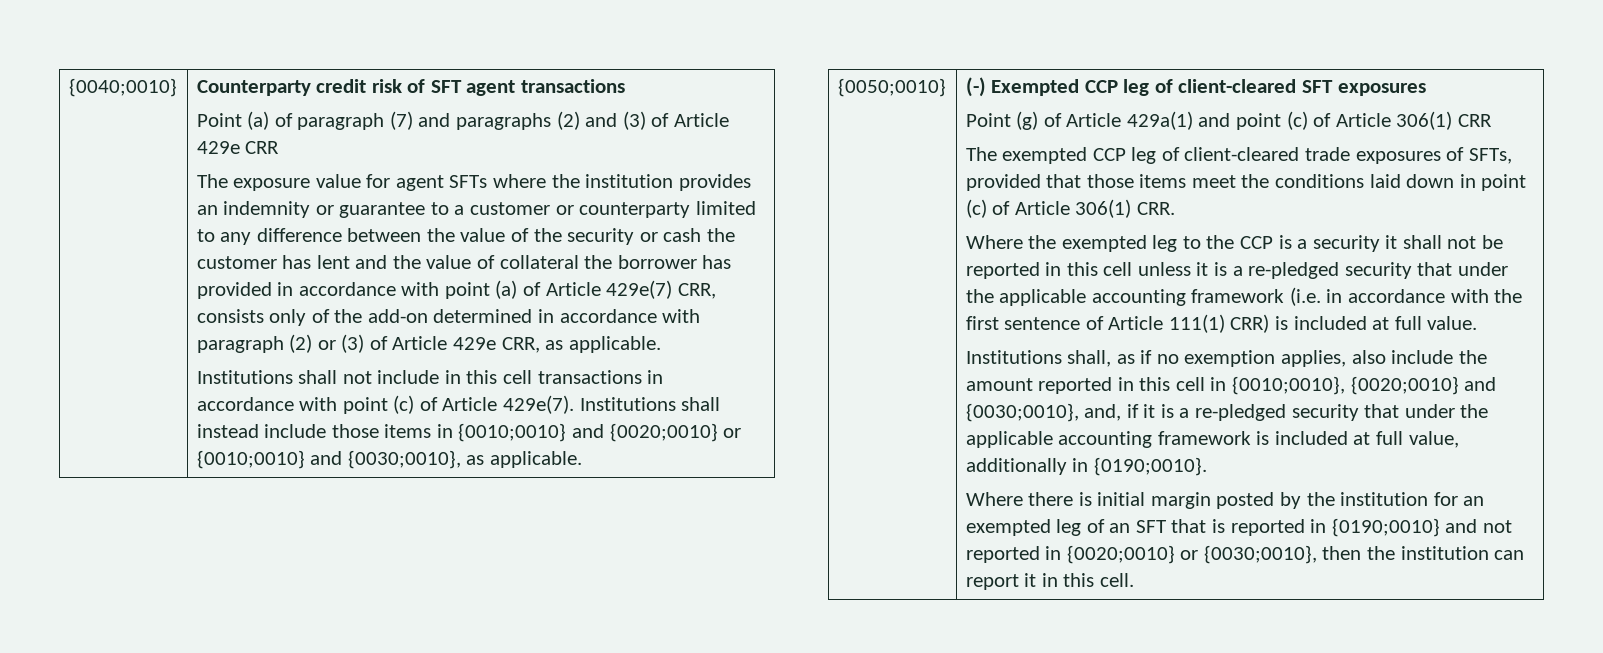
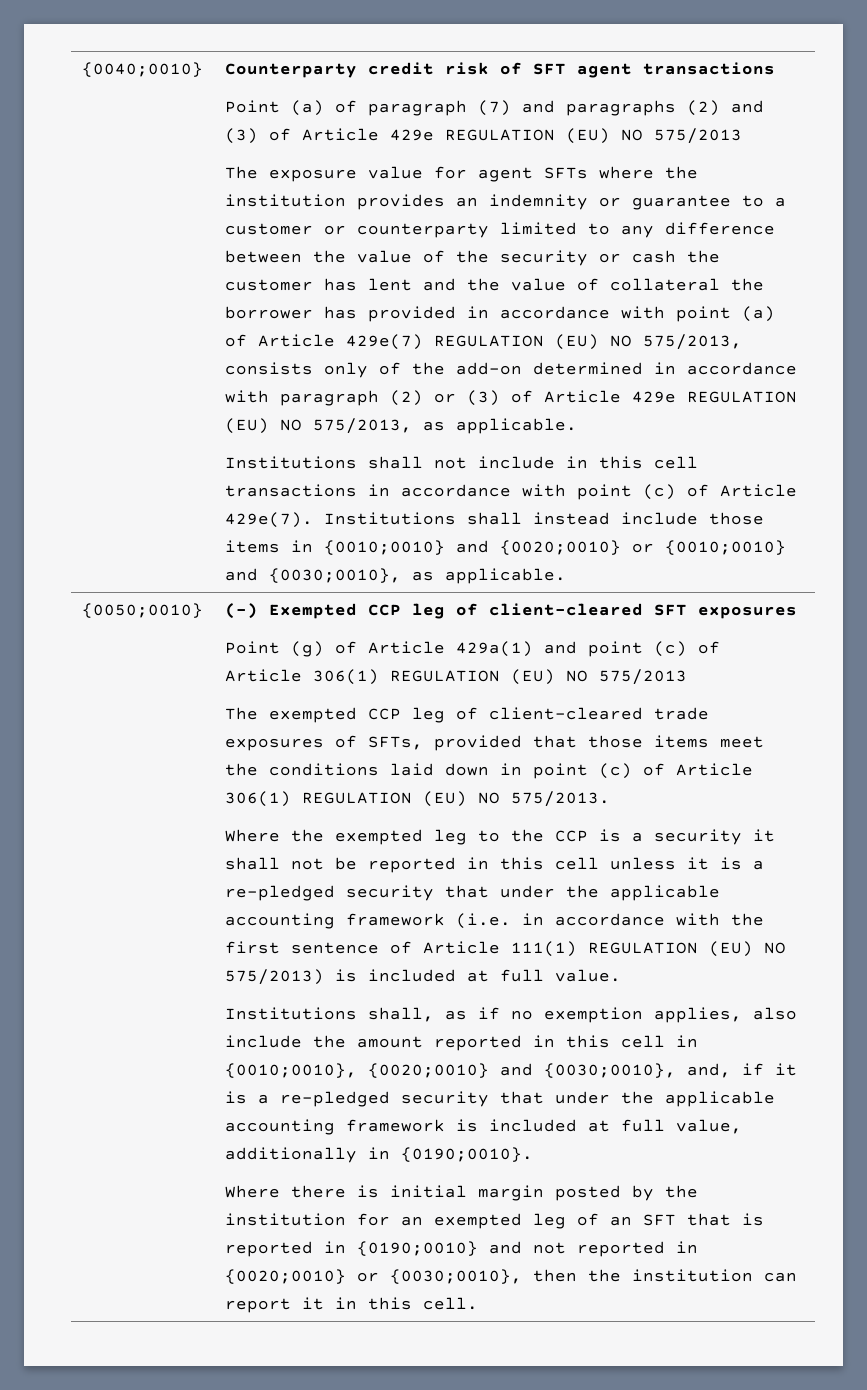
[245,141,280,154] CRR -> [444,128,742,144] REGULATION (EU) NO 575/2013
[677,283,716,299] CRR, -> [433,334,742,350] REGULATION (EU) NO 575/2013,
[501,337,540,353] CRR, -> [686,391,797,403] [224,418,412,434] REGULATION (EU) NO 575/2013,
[1457,114,1492,127] CRR -> [389,669,687,685] REGULATION (EU) NO 575/2013
[1136,202,1175,215] CRR. -> [301,791,610,807] REGULATION (EU) NO 575/2013.
[1230,314,1270,333] CRR) -> [587,941,786,957] [224,969,324,985] REGULATION (EU) NO 575/2013)

